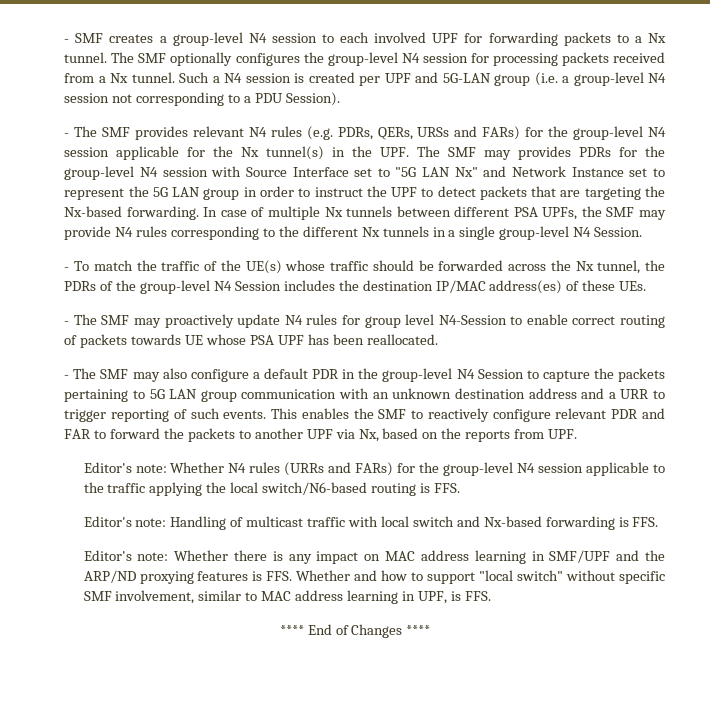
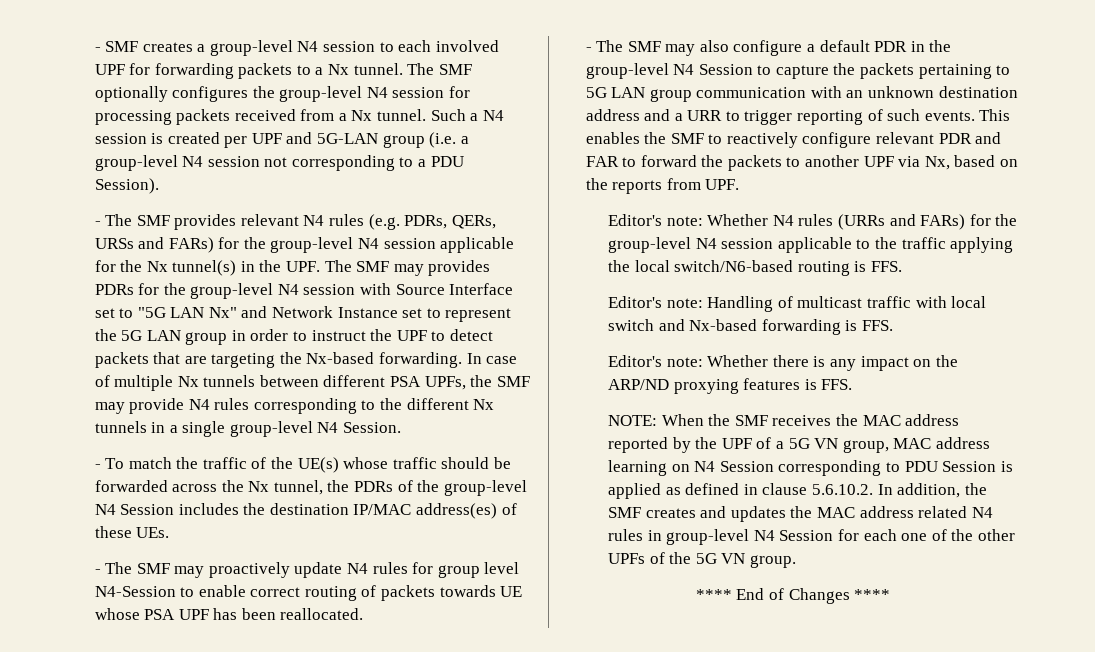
[385,550,640,564] MAC address learning in SMF/UPF and -> (932, 363) none
[296,570,665,584] [83,590,491,604] Whether and how to support "local switch" without specific SMF involvement, similar to MAC address learning in UPF, is FFS. -> [608,414,960,426] [608,437,990,453] [608,460,1013,476] [608,483,987,499] [608,506,993,522] [608,529,1015,545] [608,552,797,568] // NOTE: When the SMF receives the MAC address reported by the UPF of a 5G VN group, MAC address learning on N4 Session corresponding to PDU Session is applied as defined in clause 5.6.10.2. In addition, the SMF creates and updates the MAC address related N4 rules in group-level N4 Session for each one of the other UPFs of the 5G VN group.

